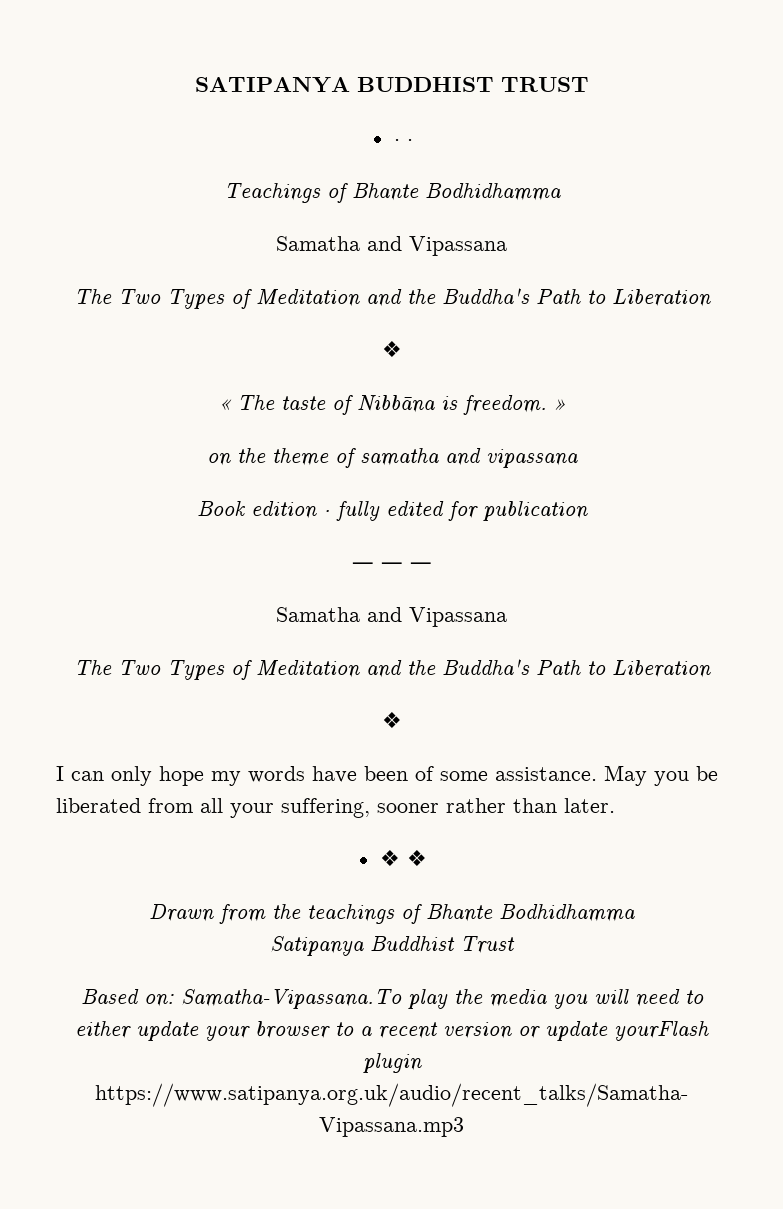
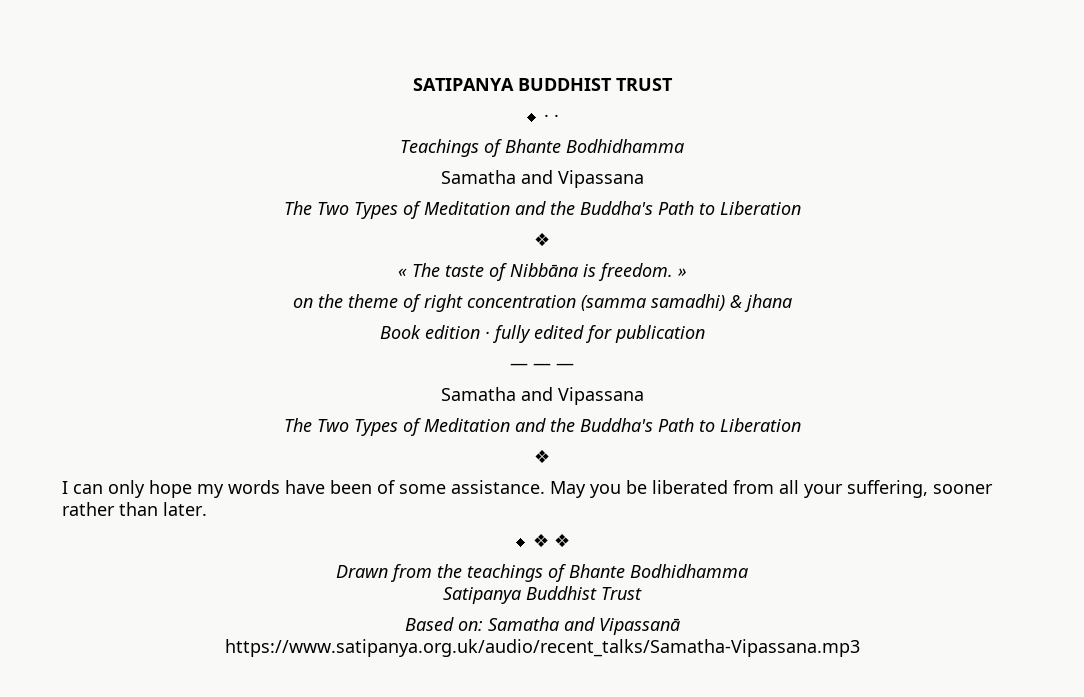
[359,448,578,468] samatha and vipassana -> [423,294,792,312] right concentration (samma samadhi) & jhana
[180,989,704,1009] [75,1021,709,1041] [362,1053,422,1073] Samatha-Vipassana.To play the media you will need to either update your browser to a recent version or update yourFlash plugin -> [487,617,680,635] Samatha and Vipassanā

